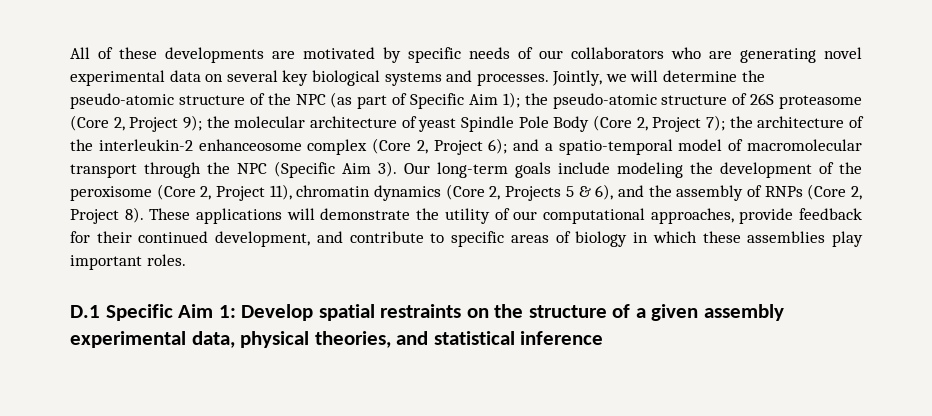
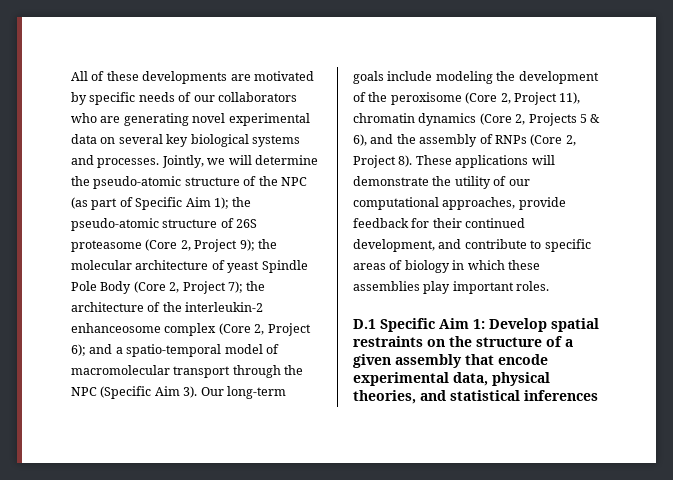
(784, 312) none -> [465,354,548,365] that encode
[520,331,604,345] inference -> [524,390,598,401] inferences

